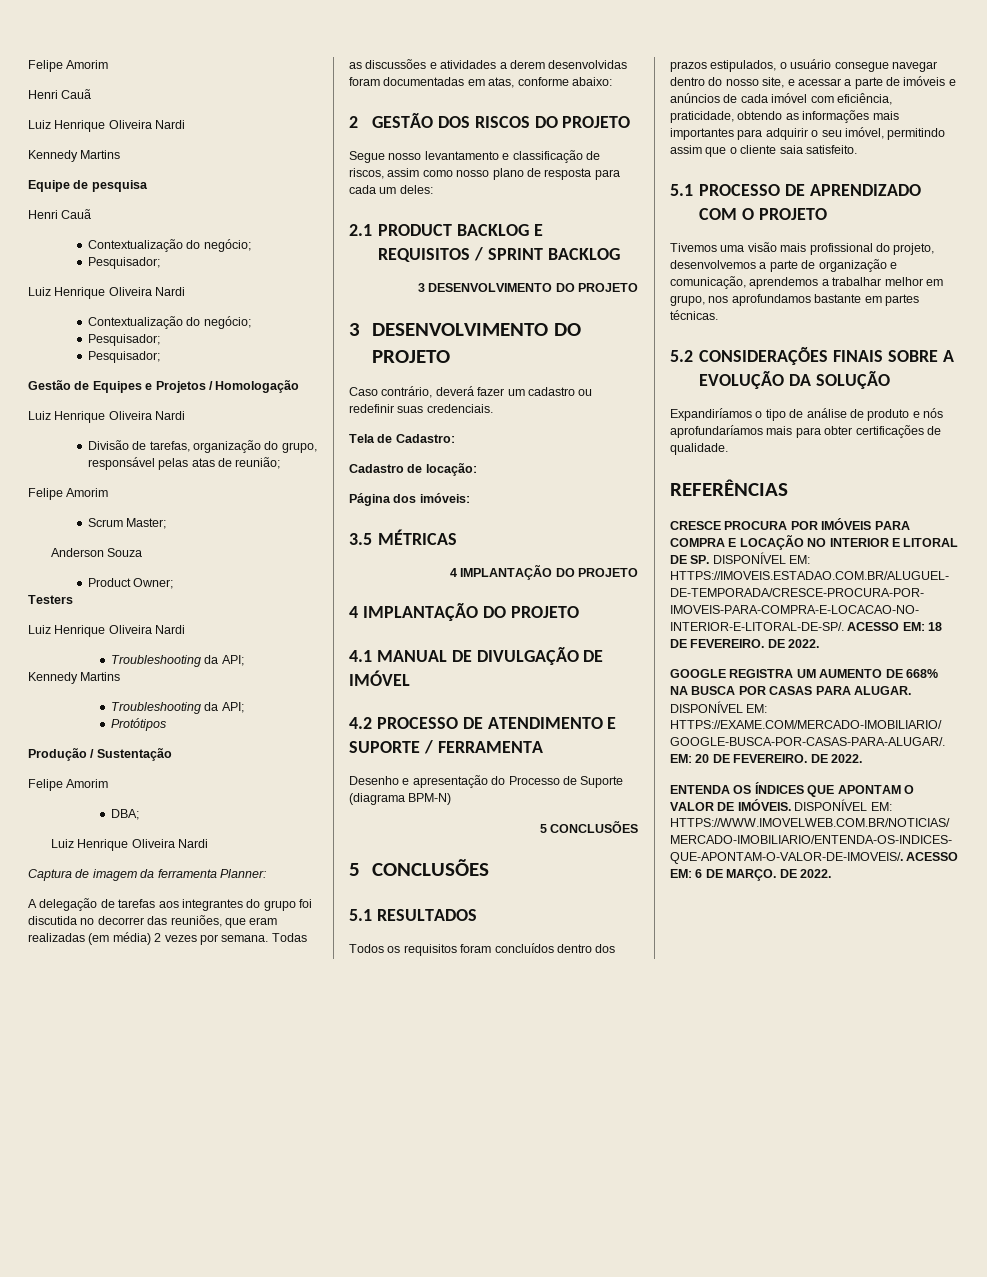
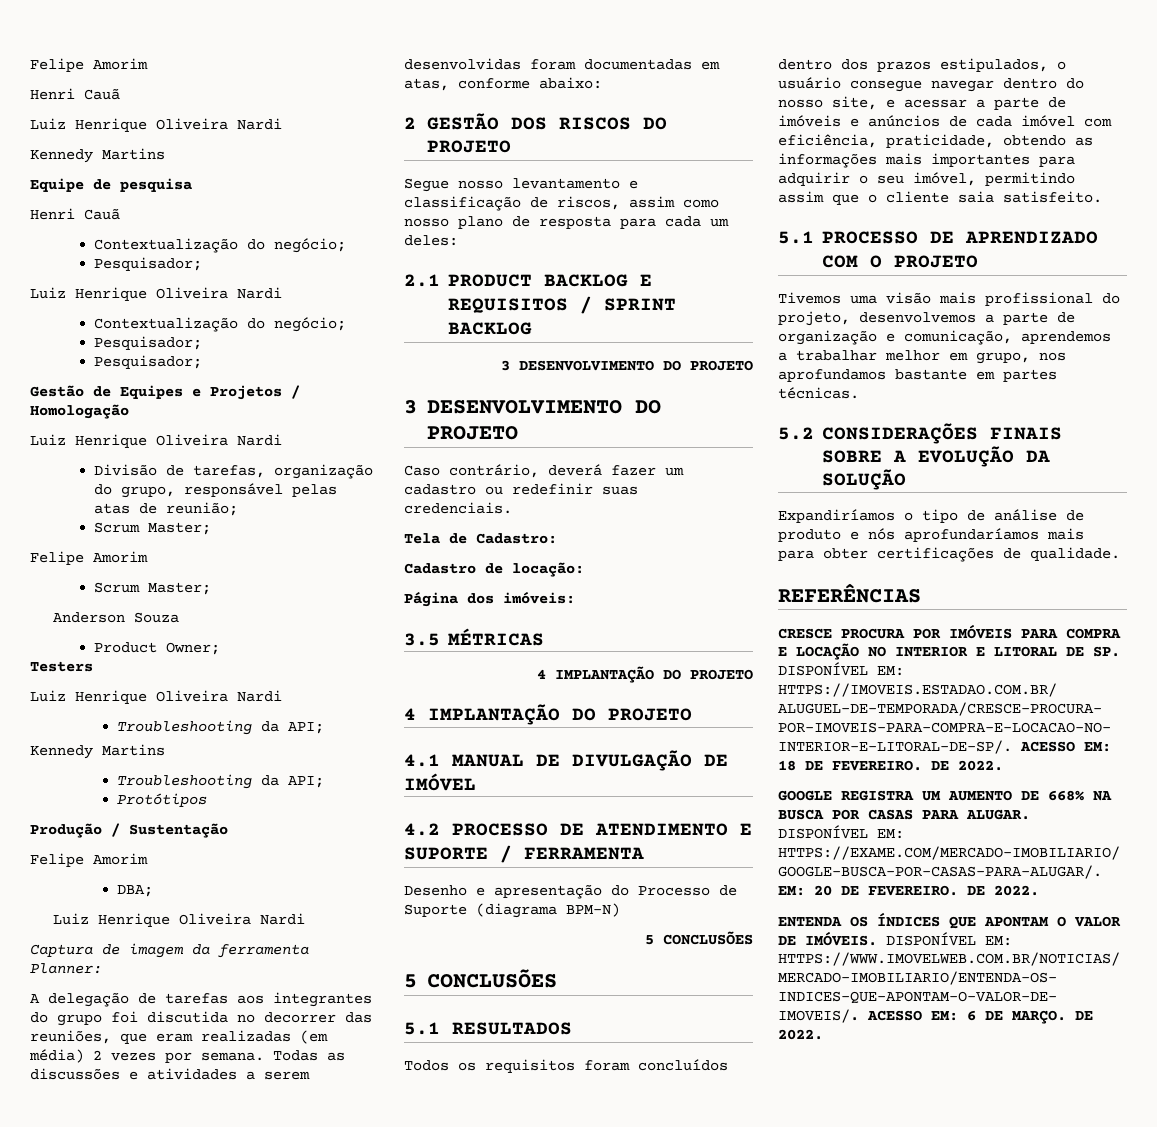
(281, 463) none -> [93,522,211,535] // Scrum Master;
[509,60,545,69] derem -> [264,1071,310,1080] serem

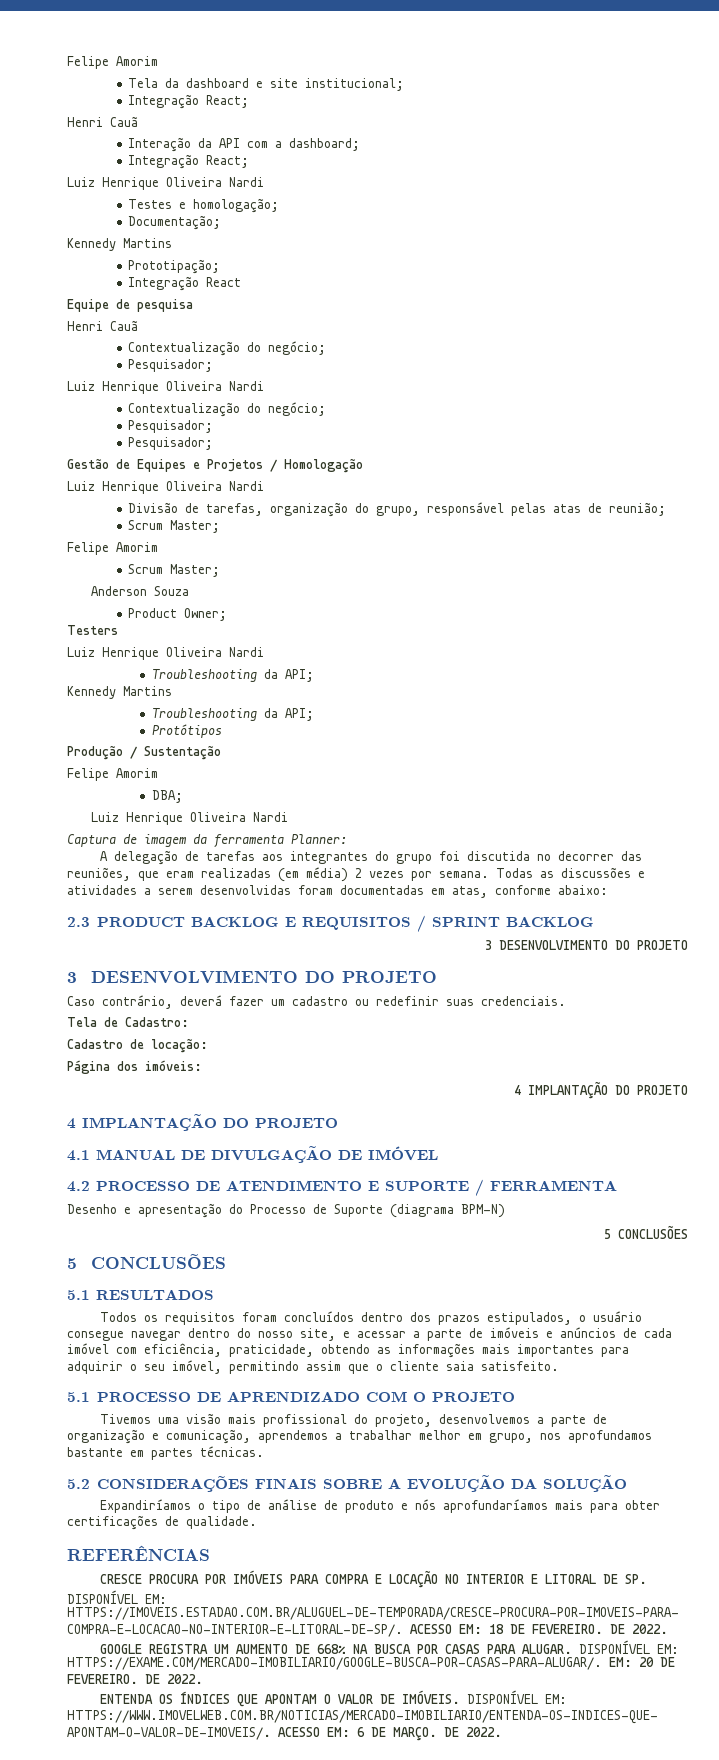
[30,58,148,72] [30,88,120,100] [30,118,282,132] [30,148,165,163] Felipe Amorim // Henri Cauã // Luiz Henrique Oliveira Nardi // Kennedy Martins -> [67,56,158,69] [128,78,405,91] [128,94,250,109] [67,116,138,127] [128,137,361,152] [128,154,250,169] [67,177,264,190] [128,198,280,213] [128,215,222,230] [67,238,172,251] [128,259,221,274] [128,276,242,291] Felipe Amorim // Tela da dashboard e site institucional; // Integração React; // Henri Cauã // Interação da API com a dashboard; // Integração React; // Luiz Henrique Oliveira Nardi // Testes e homologação; // Documentação; // Kennedy Martins // Prototipação; // Integração React
[404,113,668,130] [427,140,512,153] [404,178,638,192] [404,196,719,211] [404,216,729,229] [404,235,458,246] [404,274,440,287] 2 GESTÃO DOS RISCOS DO PROJETO // Segue nosso levantamento e classificação de riscos, assim como nosso plano de resposta para cada um deles: // 2.1 -> [67,917,90,927] 2.3
[404,628,544,646] // 3.5 MÉTRICAS -> (202, 1065) none

